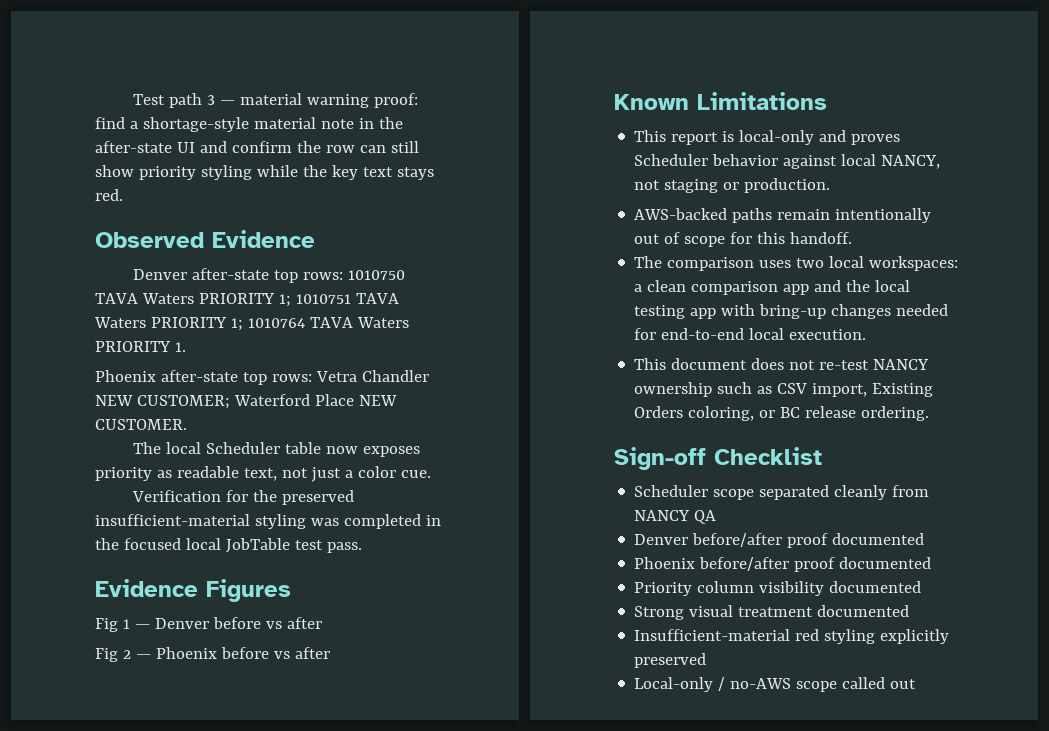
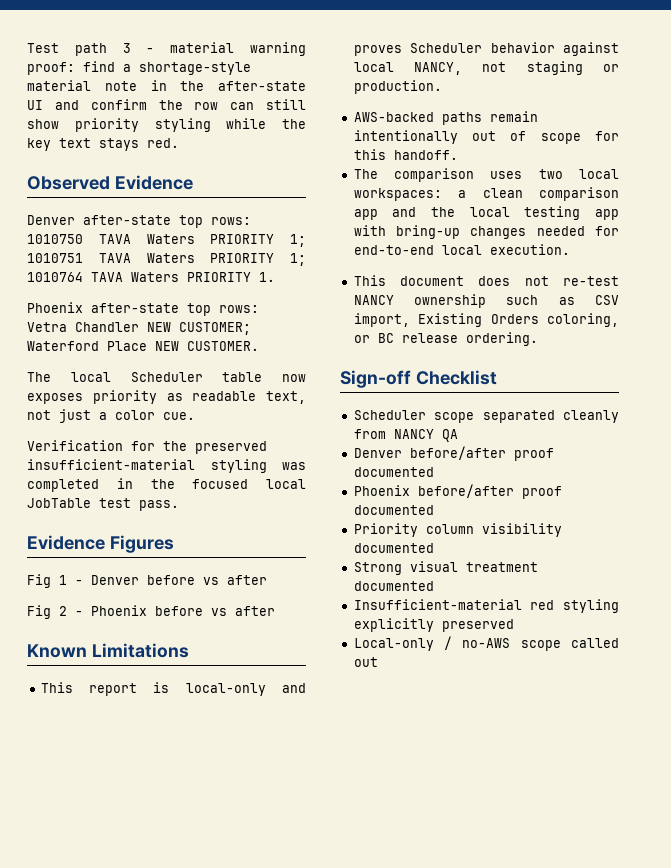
[219,100,235,105] — -> [146,48,155,53] -
[134,624,150,629] — -> [75,580,83,585] -
[135,654,151,659] — -> [75,611,83,616] -

